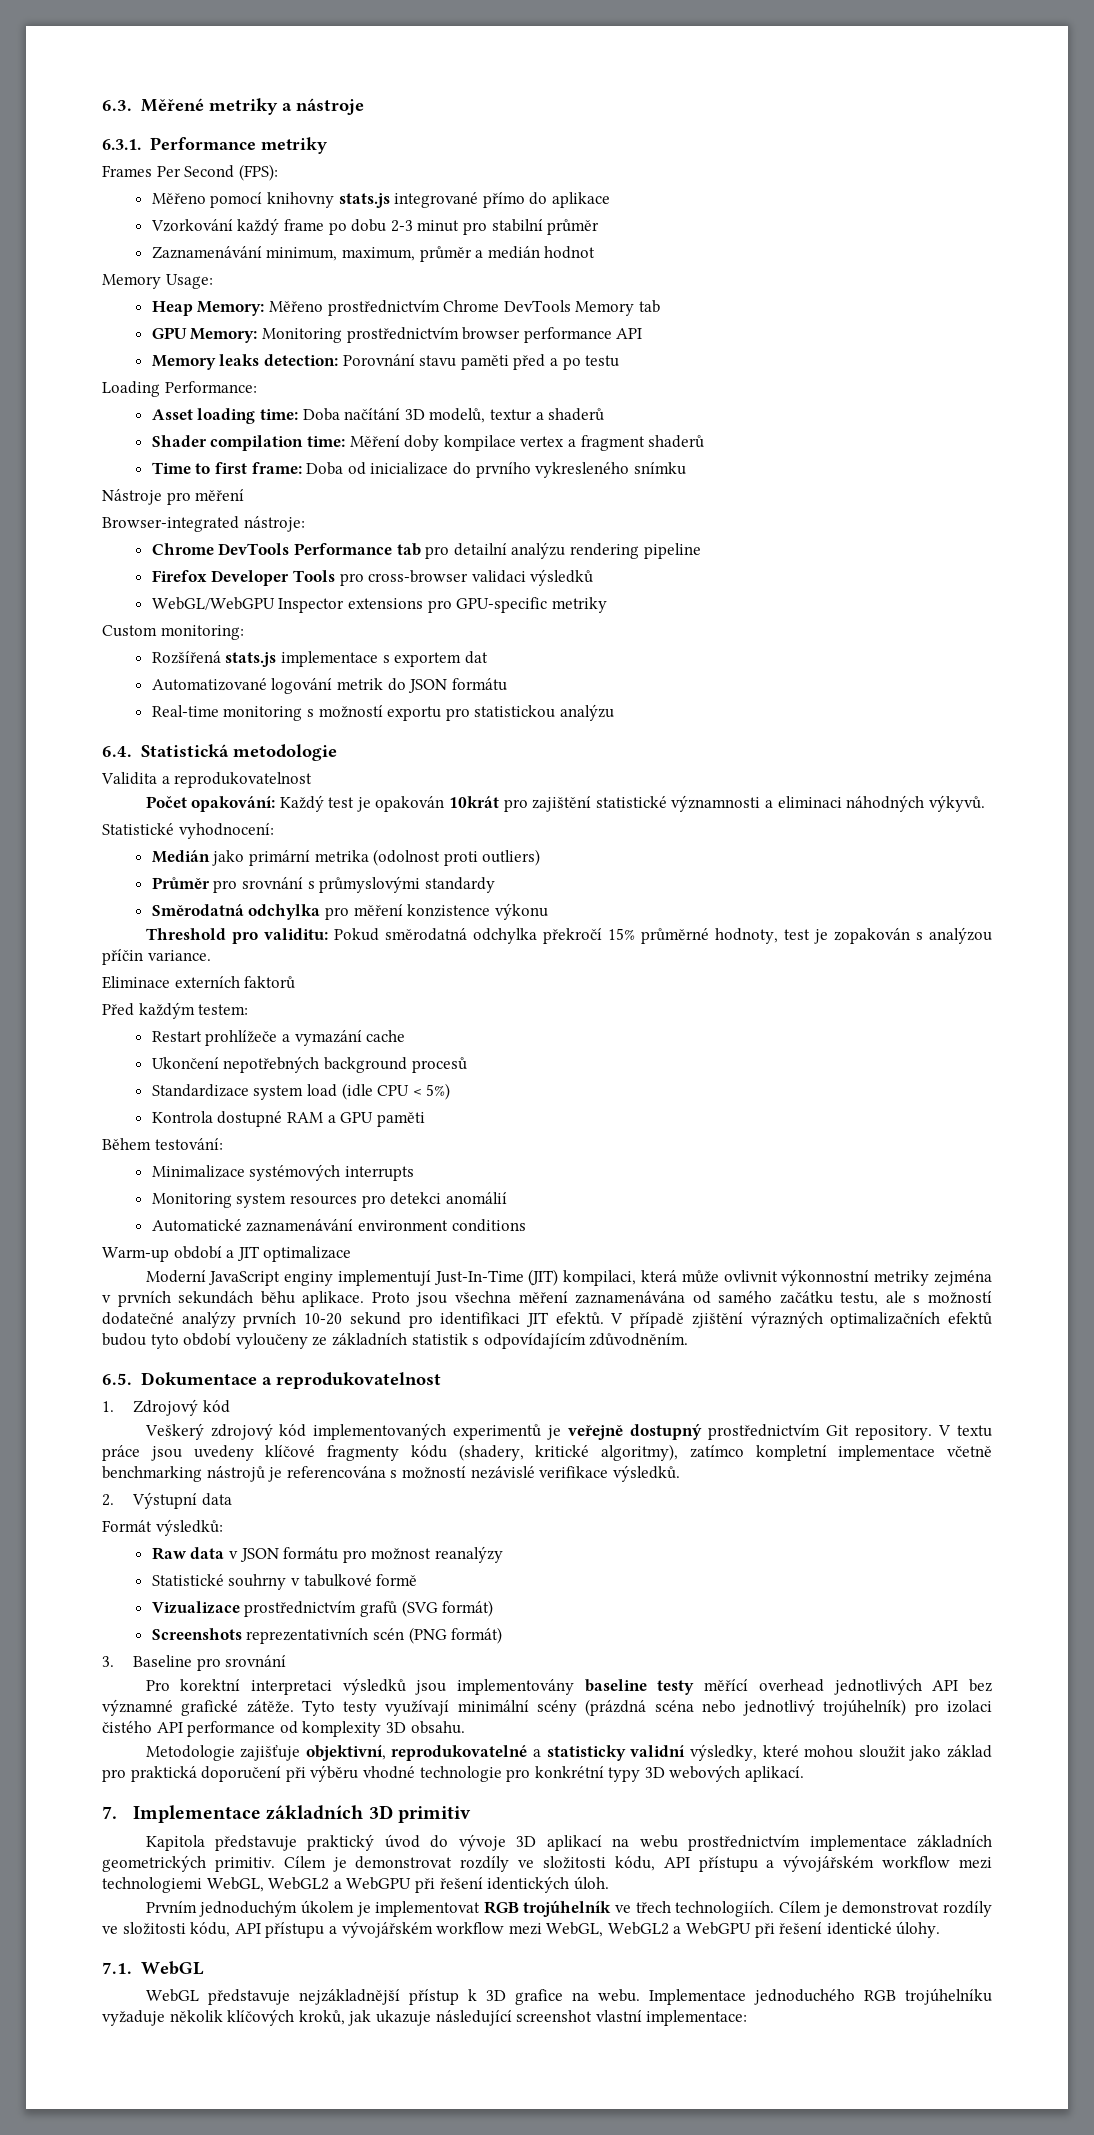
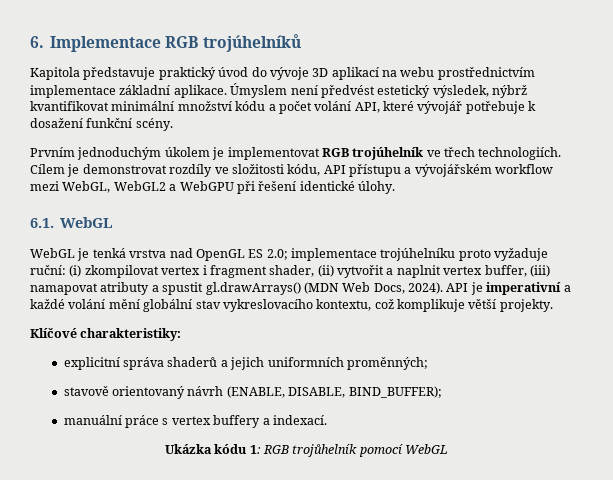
[102,98,364,115] [102,137,327,154] [102,164,278,181] [151,192,610,208] [150,218,600,235] [151,246,596,262] [102,274,213,289] [151,300,660,316] [151,327,643,343] [151,354,620,370] [102,381,257,397] [151,408,605,424] [151,435,705,451] [151,462,686,478] [102,489,245,505] [102,516,305,532] [151,542,701,559] [151,569,594,586] [151,597,607,613] [102,625,244,640] [151,651,488,667] [151,678,507,694] [151,704,614,721] [102,744,337,761] [101,772,313,788] [145,795,985,812] [102,823,274,839] [151,849,541,866] [151,876,495,893] [151,903,548,920] [145,927,993,944] [102,949,211,965] [102,976,296,989] [102,1002,249,1019] [151,1030,406,1046] [151,1056,467,1073] [151,1083,451,1100] [151,1111,425,1127] [102,1138,223,1150] [151,1164,414,1181] [151,1192,507,1208] [151,1219,526,1232] [102,1246,352,1262] [145,1269,992,1286] [102,1291,992,1307] [102,1311,992,1328] [102,1333,689,1349] [102,1372,441,1389] [102,1399,230,1416] [144,1423,992,1440] [102,1444,992,1461] [102,1465,680,1482] [102,1492,232,1509] [102,1519,223,1536] [151,1546,503,1563] [151,1574,418,1590] [151,1600,494,1617] [151,1627,503,1644] [102,1655,287,1671] [145,1678,992,1695] [102,1699,993,1716] [102,1721,465,1737] [145,1744,993,1761] [102,1765,805,1782] [102,1805,471,1823] 6.3. Měřené metriky a nástroje // 6.3.1. Performance metriky // Frames Per Second (FPS): // Měřeno pomocí knihovny stats.js integrované přímo do aplikace // Vzorkování každý frame po dobu 2-3 minut pro stabilní průměr // Zaznamenávání minimum, maximum, průměr a medián hodnot // Memory Usage: // Heap Memory: Měřeno prostřednictvím Chrome DevTools Memory tab // GPU Memory: Monitoring prostřednictvím browser performance API // Memory leaks detection: Porovnání stavu paměti před a po testu // Loading Performance: // Asset loading time: Doba načítání 3D modelů, textur a shaderů // Shader compilation time: Měření doby kompilace vertex a fragment shaderů // Time to first frame: Doba od inicializace do prvního vykresleného snímku // Nástroje pro měření // Browser-integrated nástroje: // Chrome DevTools Performance tab pro detailní analýzu rendering pipeline // Firefox Developer Tools pro cross-browser validaci výsledků // WebGL/WebGPU Inspector extensions pro GPU-specific metriky // Custom monitoring: // Rozšířená stats.js implementace s exportem dat // Automatizované logování metrik do JSON formátu // Real-time monitoring s možností exportu pro statistickou analýzu // 6.4. Statistická metodologie // Validita a reprodukovatelnost // Počet opakování: Každý test je opakován 10krát pro zajištění statistické významnosti a eliminaci náhodných výkyvů. // Statistické vyhodnocení: // Medián jako primární metrika (odolnost proti outliers) // Průměr pro srovnání s průmyslovými standardy // Směrodatná odchylka pro měření konzistence výkonu // Threshold pro validitu: Pokud směrodatná odchylka překročí 15% průměrné hodnoty, test je zopakován s analýzou příčin variance. // Eliminace externích faktorů // Před každým testem: // Restart prohlížeče a vymazání cache // Ukončení nepotřebných background procesů // Standardizace system load (idle CPU < 5%) // Kontrola dostupné RAM a GPU paměti // Během testování: // Minimalizace systémových interrupts // Monitoring system resources pro detekci anomálií // Automatické zaznamenávání environment conditions // Warm-up období a JIT optimalizace // Moderní JavaScript enginy implementují Just-In-Time (JIT) kompilaci, která může ovlivnit výkonnostní metriky zejména v prvních sekundách běhu aplikace. Proto jsou všechna měření zaznamenávána od samého začátku testu, ale s možností dodatečné analýzy prvních 10-20 sekund pro identifikaci JIT efektů. V případě zjištění výrazných optimalizačních efektů budou tyto období vyloučeny ze základních statistik s odpovídajícím zdůvodněním. // 6.5. Dokumentace a reprodukovatelnost // 1. Zdrojový kód // Veškerý zdrojový kód implementovaných experimentů je veřejně dostupný prostřednictvím Git repository. V textu práce jsou uvedeny klíčové fragmenty kódu (shadery, kritické algoritmy), zatímco kompletní implementace včetně benchmarking nástrojů je referencována s možností nezávislé verifikace výsledků. // 2. Výstupní data // Formát výsledků: // Raw data v JSON formátu pro možnost reanalýzy // Statistické souhrny v tabulkové formě // Vizualizace prostřednictvím grafů (SVG formát) // Screenshots reprezentativních scén (PNG formát) // 3. Baseline pro srovnání // Pro korektní interpretaci výsledků jsou implementovány baseline testy měřící overhead jednotlivých API bez významné grafické zátěže. Tyto testy využívají minimální scény (prázdná scéna nebo jednotlivý trojúhelník) pro izolaci čistého API performance od komplexity 3D obsahu. // Metodologie zajišťuje objektivní, reprodukovatelné a statisticky validní výsledky, které mohou sloužit jako základ pro praktická doporučení při výběru vhodné technologie pro konkrétní typy 3D webových aplikací. // 7. Implementace základních 3D primitiv -> [30,34,301,52] 6. Implementace RGB trojúhelníků
[916,1835,992,1848] [102,1855,993,1872] [102,1876,609,1893] základních geometrických primitiv. Cílem je demonstrovat rozdíly ve složitosti kódu, API přístupu a vývojářském workflow mezi technologiemi WebGL, WebGL2 a WebGPU při řešení identických úloh. -> [119,83,527,98] [30,101,537,114] [30,118,173,131] základní aplikace. Úmyslem není předvést estetický výsledek, nýbrž kvantifikovat minimální množství kódu a počet volání API, které vývojář potřebuje k dosažení funkční scény.
[102,1962,132,1974] 7.1. -> [30,218,54,228] 6.1.
[207,1988,992,2005] [102,2009,748,2026] představuje nejzákladnější přístup k 3D grafice na webu. Implementace jednoduchého RGB trojúhelníku vyžaduje několik klíčových kroků, jak ukazuje následující screenshot vlastní implementace: -> [77,248,549,261] [30,265,550,278] [30,282,571,295] [30,299,553,312] [30,328,182,341] [63,357,428,370] [63,386,442,399] [63,415,327,428] [164,444,449,457] je tenká vrstva nad OpenGL ES 2.0; implementace trojúhelníku proto vyžaduje ruční: (i) zkompilovat vertex i fragment shader, (ii) vytvořit a naplnit vertex buffer, (iii) namapovat atributy a spustit gl.drawArrays() (MDN Web Docs, 2024). API je imperativní a každé volání mění globální stav vykreslovacího kontextu, což komplikuje větší projekty. // Klíčové charakteristiky: // explicitní správa shaderů a jejich uniformních proměnných; // stavově orientovaný návrh (ENABLE, DISABLE, BIND_BUFFER); // manuální práce s vertex buffery a indexací. // Ukázka kódu 1: RGB trojůhelník pomocí WebGL

